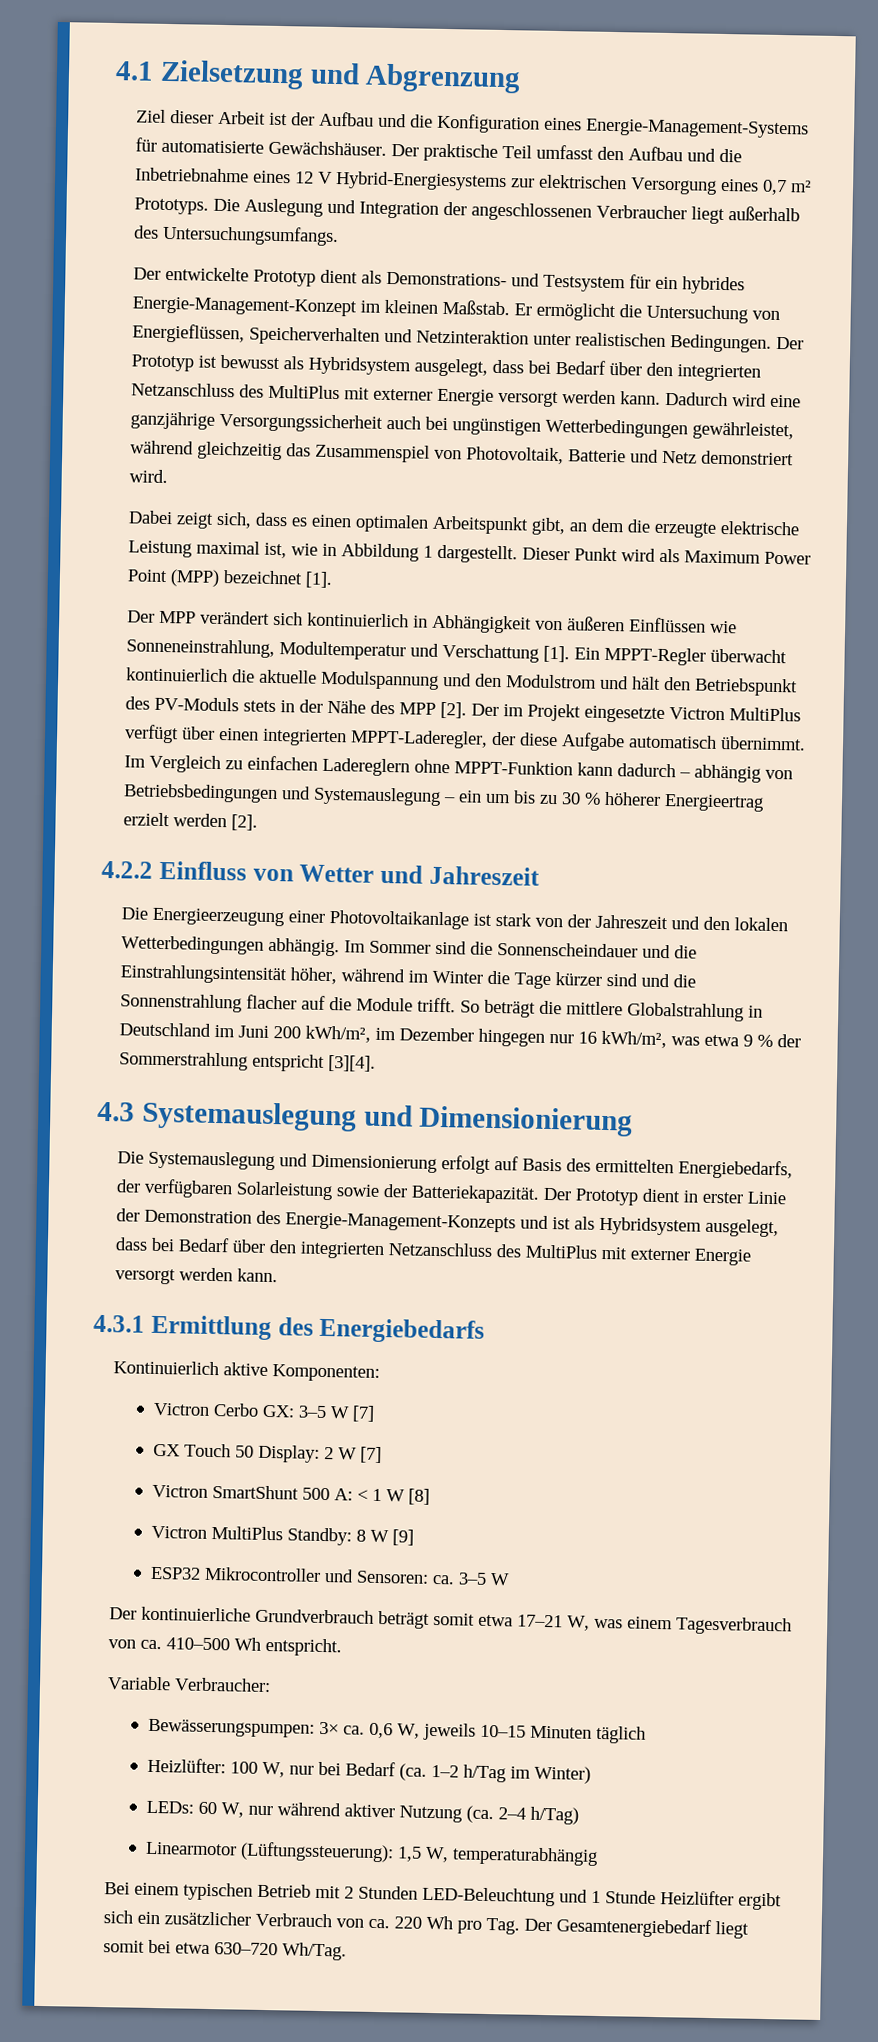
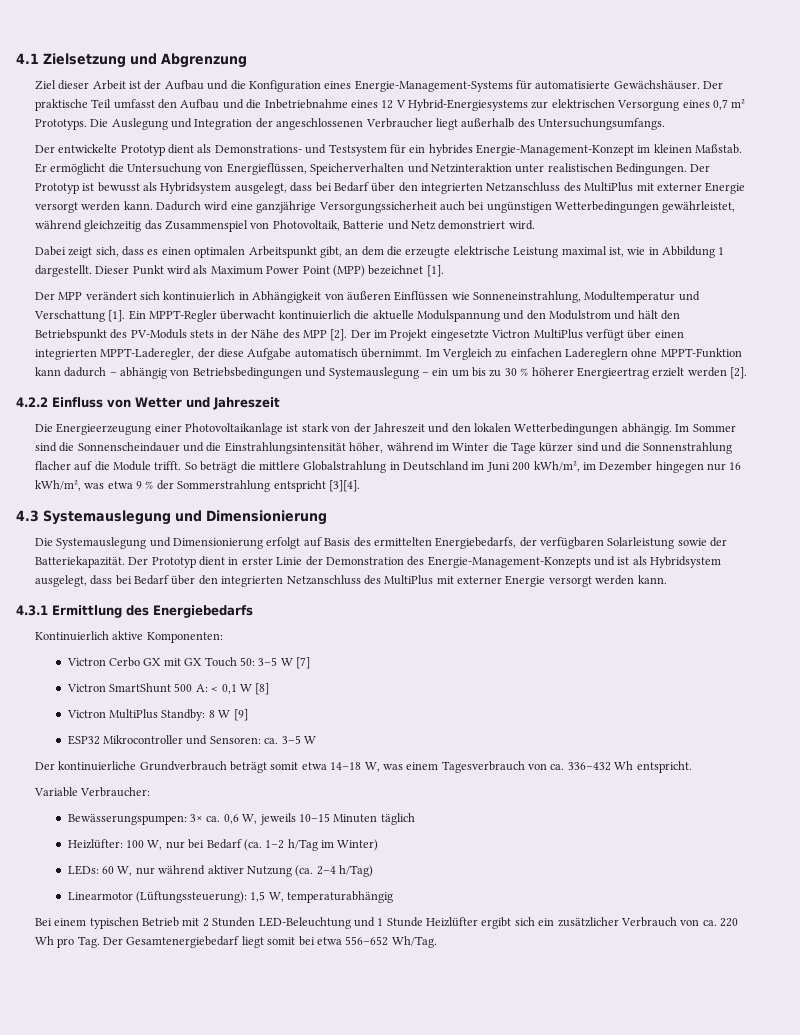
[261,1404,375,1422] [152,1443,334,1463] GX: 3–5 W [7] // GX Touch 50 Display: 2 -> [143,657,278,667] GX mit GX Touch 50: 3–5
[371,1488,382,1502] 1 -> [221,684,237,694] 0,1
[516,1614,563,1628] 17–21 -> [330,762,362,770] 14–18
[165,1637,230,1651] 410–500 -> [567,762,611,771] 336–432
[213,1942,278,1956] 630–720 -> [345,936,389,946] 556–652

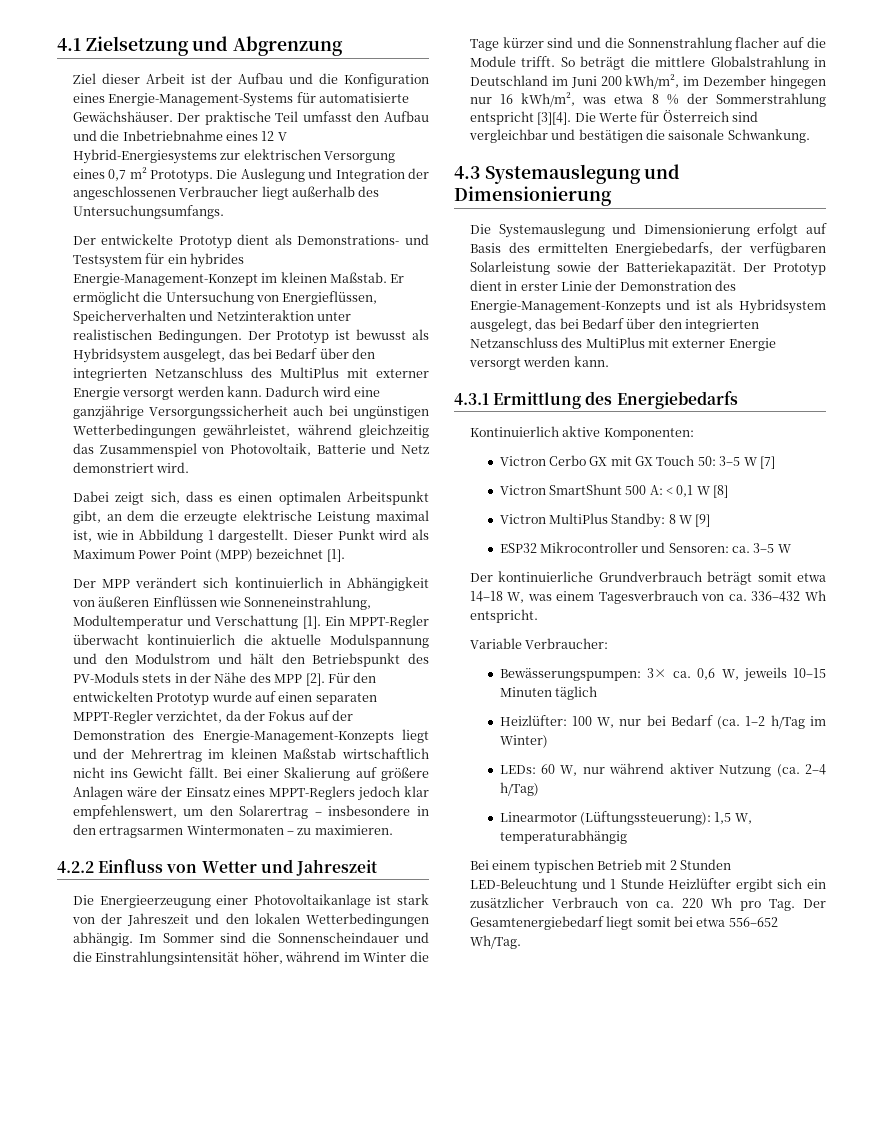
[290,182,313,192] dass -> [228,348,250,359] das
[350,329,684,341] [34,348,742,360] [34,367,748,379] Der im Projekt eingesetzte Victron MultiPlus verfügt über einen integrierten MPPT-Laderegler, der diese Aufgabe automatisch übernimmt. Im Vergleich zu einfachen Ladereglern ohne MPPT-Funktion kann dadurch – abhängig von Betriebsbedingungen und Systemauslegung – ein um bis zu 30 % höherer Energieertrag erzielt werden [2]. -> [327,672,377,683] [72,691,377,706] [72,710,354,724] [72,729,429,743] [72,748,430,762] [72,767,429,781] [72,786,429,801] [72,805,429,819] [72,824,393,838] Für den entwickelten Prototyp wurde auf einen separaten MPPT-Regler verzichtet, da der Fokus auf der Demonstration des Energie-Management-Konzepts liegt und der Mehrertrag im kleinen Maßstab wirtschaftlich nicht ins Gewicht fällt. Bei einer Skalierung auf größere Anlagen wäre der Einsatz eines MPPT-Reglers jedoch klar empfehlenswert, um den Solarertrag – insbesondere in den ertragsarmen Wintermonaten – zu maximieren.
[136,481,143,489] 9 -> [651,94,659,104] 8
(360, 486) none -> [574,110,759,122] [468,129,810,143] Die Werte für Österreich sind vergleichbar und bestätigen die saisonale Schwankung.
[90,575,113,585] dass -> [535,318,557,329] das

